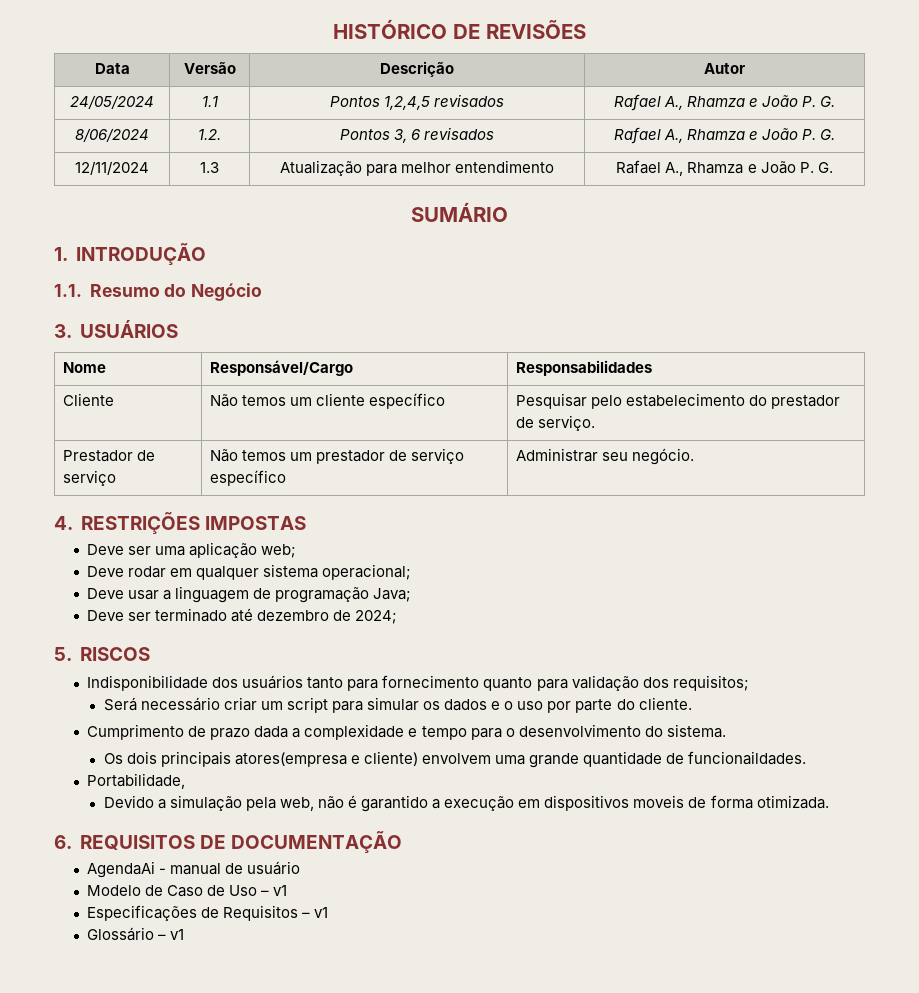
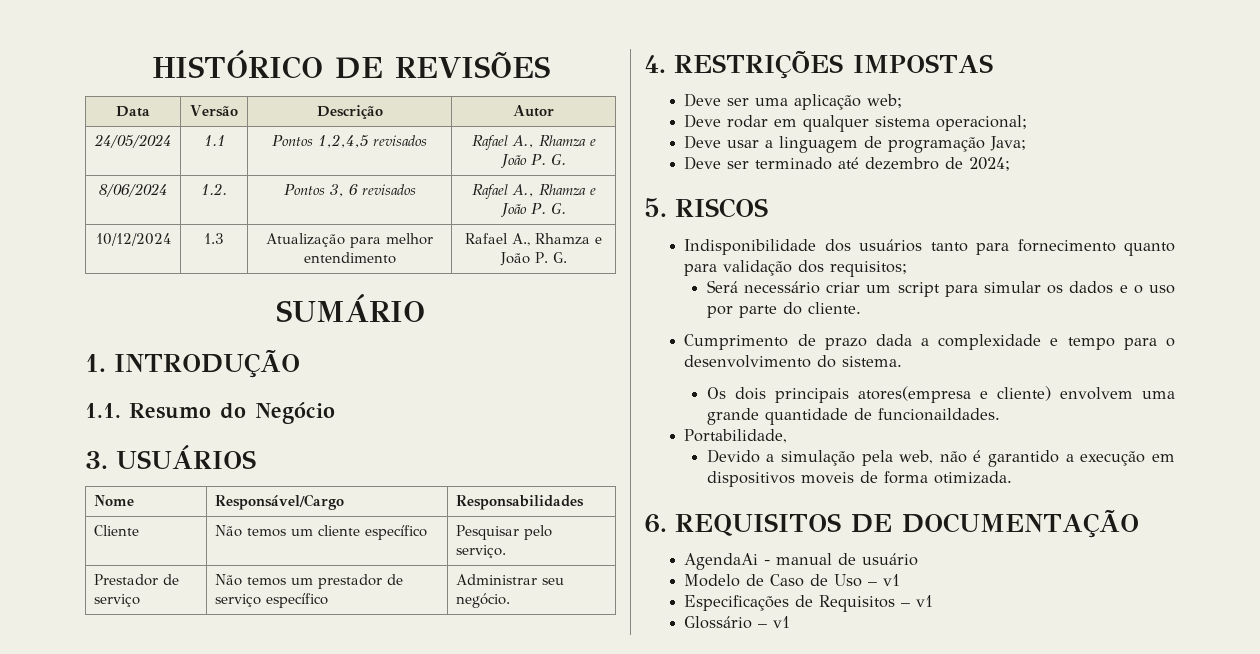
[75,161,149,175] 12/11/2024 -> [95,233,171,246] 10/12/2024
[625,393,840,409] [515,417,534,428] estabelecimento do prestador de -> (553, 532) none

